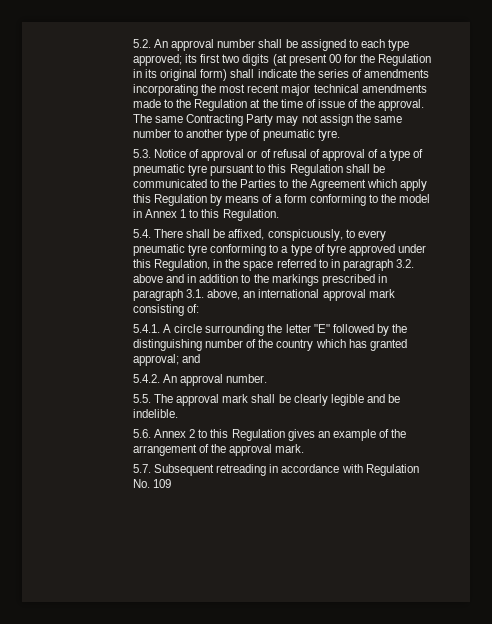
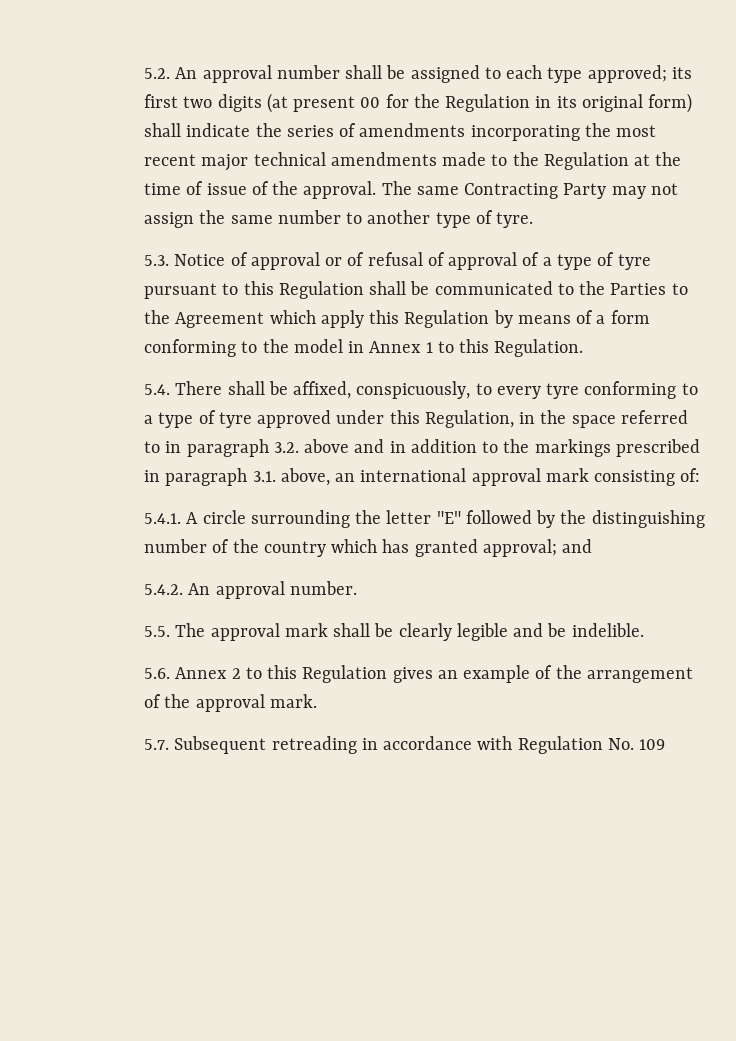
[262,129,315,141] pneumatic -> (493, 217) none
[133,164,186,176] pneumatic -> (615, 259) none
[133,244,186,256] pneumatic -> (541, 392) none

